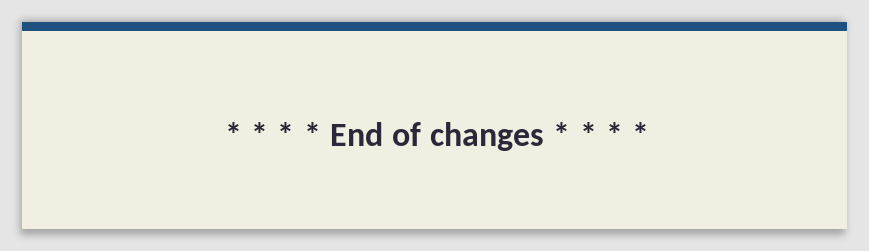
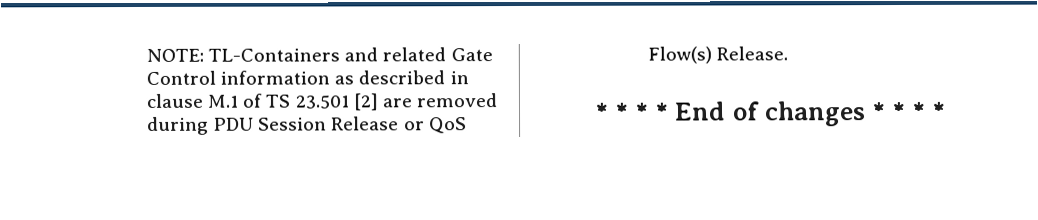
(225, 134) none -> [146,47,493,62] [146,70,469,85] [146,93,497,111] [147,116,467,135] [648,46,789,64] NOTE: TL-Containers and related Gate Control information as described in clause M.1 of TS 23.501 [2] are removed during PDU Session Release or QoS Flow(s) Release. //

